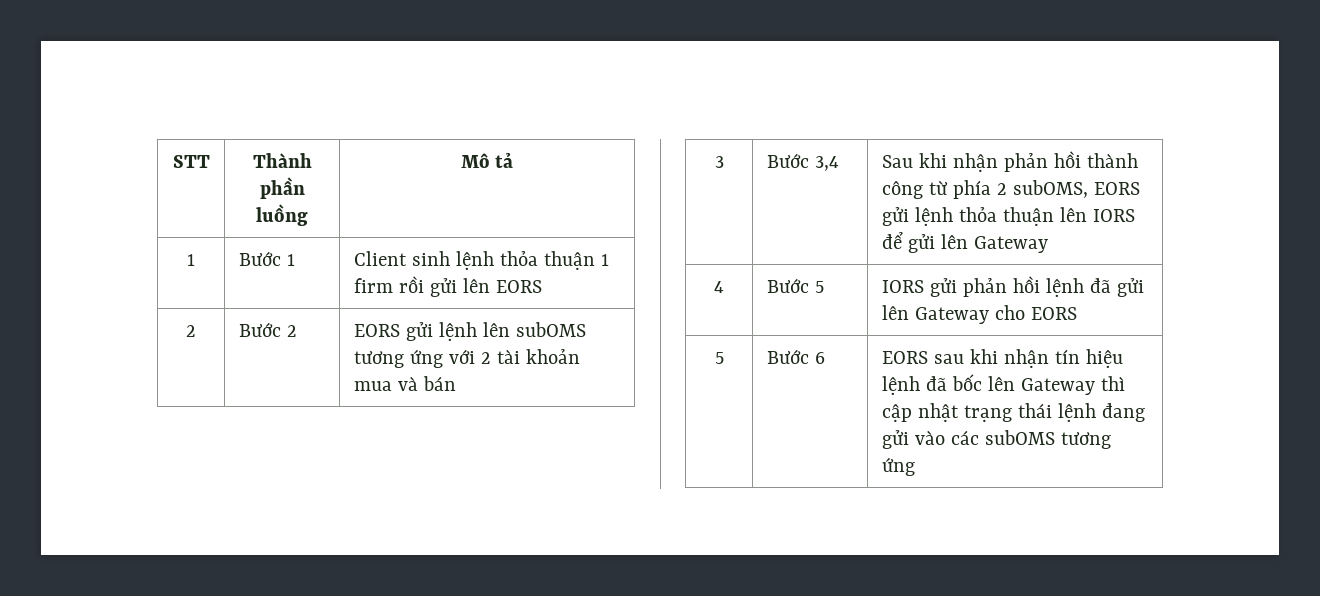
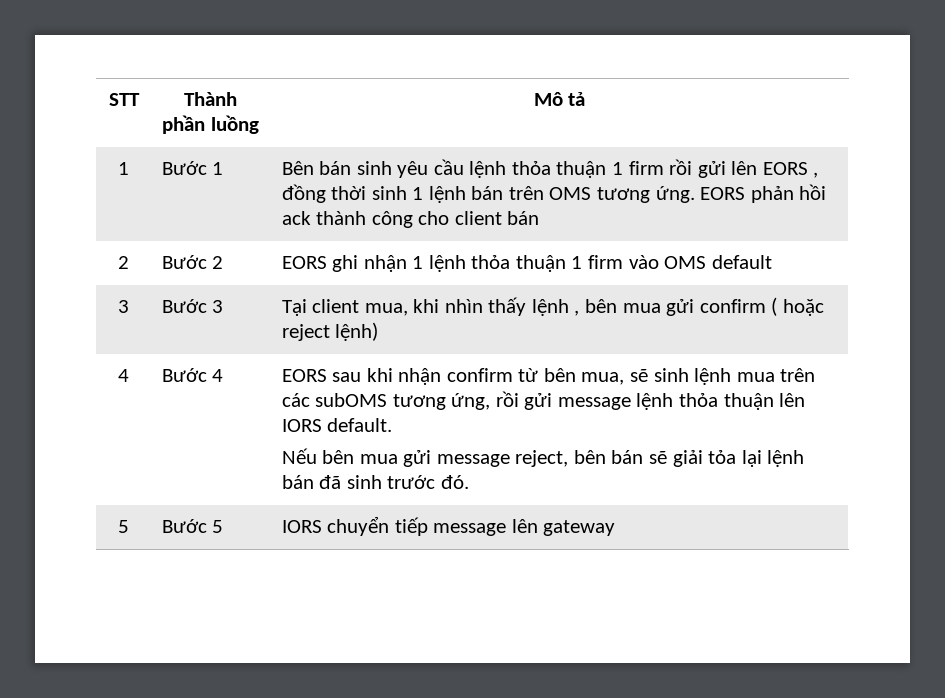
[353,251,450,266] Client sinh -> [281,159,464,178] Bên bán sinh yêu cầu
[186,325,196,337] [238,322,297,337] [353,322,586,341] [353,349,580,368] [353,376,456,391] [714,156,724,168] [766,153,839,171] [881,151,1138,172] [881,180,1140,199] [881,207,909,226] // 2 | Bước 2 | EORS gửi lệnh lên subOMS tương ứng với 2 tài khoản mua và bán // 3 | Bước 3,4 | Sau khi nhận phản hồi thành công từ phía 2 subOMS, EORS gửi -> [813,172,819,178] [281,184,827,203] [281,211,540,228] [118,256,129,269] [161,255,224,269] [281,255,772,272] [118,300,129,313] [161,299,224,313] [281,297,824,316] [281,322,379,341] [118,369,129,382] [161,368,224,382] [281,368,816,385] [281,391,631,410] , đồng thời sinh 1 lệnh bán trên OMS tương ứng. EORS phản hồi ack thành công cho client bán // 2 | Bước 2 | EORS ghi nhận 1 lệnh thỏa thuận 1 firm vào OMS default // 3 | Bước 3 | Tại client mua, khi nhìn thấy lệnh , bên mua gửi confirm ( hoặc reject lệnh) // 4 | Bước 4 | EORS sau khi nhận confirm từ bên mua, sẽ sinh lệnh mua trên các subOMS tương ứng, rồi gửi message
[881,232,1048,253] [714,281,724,293] [766,278,824,293] [881,276,1144,297] [881,305,1077,324] [714,352,724,364] [766,349,825,364] [881,349,1123,368] [881,374,1125,395] [881,403,1145,422] [881,430,1111,449] [881,457,915,476] để gửi lên Gateway // 4 | Bước 5 | IORS gửi phản hồi lệnh đã gửi lên Gateway cho EORS // 5 | Bước 6 | EORS sau khi nhận tín hiệu lệnh đã bốc lên Gateway thì cập nhật trạng thái lệnh đang gửi vào các subOMS tương ứng -> [327,418,393,432] [281,448,805,467] [281,475,469,489] [118,520,129,533] [161,519,224,533] [281,516,616,536] default. // Nếu bên mua gửi message reject, bên bán sẽ giải tỏa lại lệnh bán đã sinh trước đó. // 5 | Bước 5 | IORS chuyển tiếp message lên gateway

